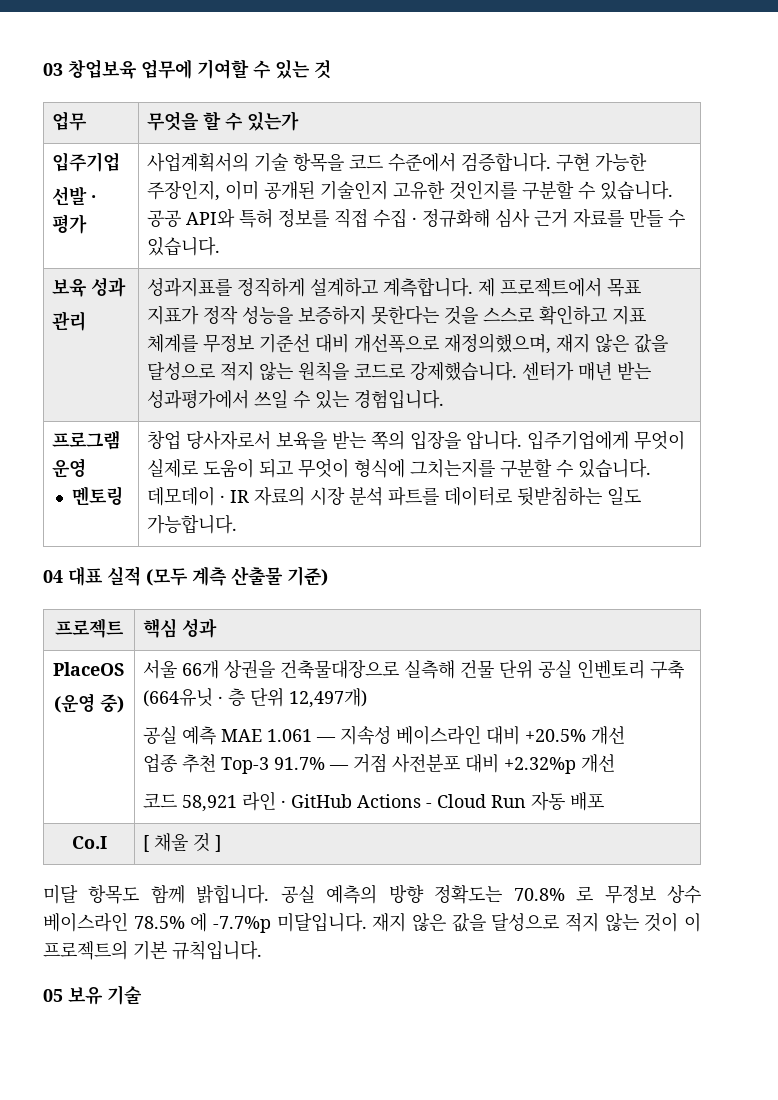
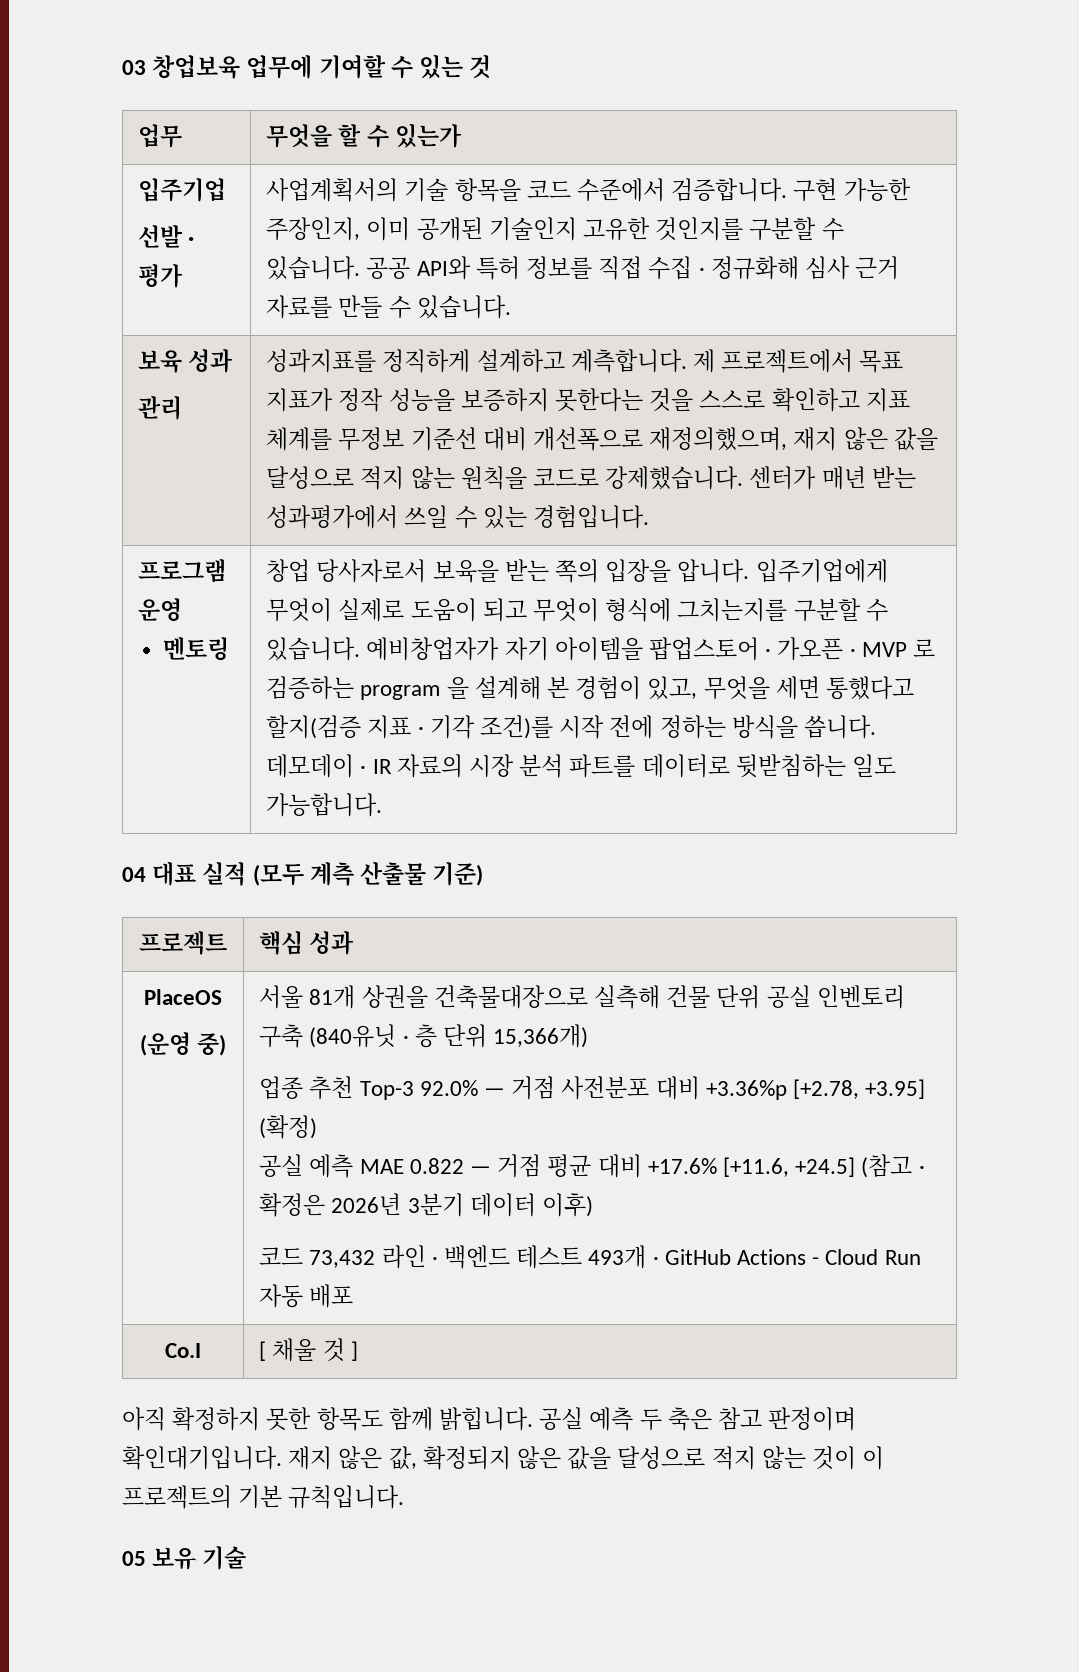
(652, 468) none -> [366,637,936,661] [266,676,915,700] [266,715,877,739] 예비창업자가 자기 아이템을 팝업스토어 · 가오픈 · MVP 로 검증하는 program 을 설계해 본 경험이 있고, 무엇을 세면 통했다고 할지(검증 지표 · 기각 조건)를 시작 전에 정하는 방식을 씁니다.
[182,660,220,679] 66개 -> [309,985,356,1009] 81개
[143,688,214,707] (664유닛 -> [309,1024,397,1048] (840유닛
[289,688,368,708] [143,725,626,745] [143,754,616,774] [143,793,238,812] 12,497개) // 공실 예측 MAE 1.061 — 지속성 베이스라인 대비 +20.5% 개선 // 업종 추천 Top-3 91.7% — 거점 사전분포 대비 +2.32%p 개선 // 코드 58,921 -> [493,1024,589,1048] [259,1076,926,1100] [259,1115,318,1139] [259,1154,925,1178] [259,1193,594,1217] [259,1247,376,1268] 15,366개) // 업종 추천 Top-3 92.0% — 거점 사전분포 대비 +3.36%p [+2.78, +3.95] (확정) // 공실 예측 MAE 0.822 — 거점 평균 대비 +17.6% [+11.6, +24.5] (참고 · 확정은 2026년 3분기 데이터 이후) // 코드 73,432
(287, 804) none -> [444,1245,659,1269] 백엔드 테스트 493개 ·
[43,885,78,904] 미달 -> [122,1407,312,1431] 아직 확정하지 못한
[326,884,701,904] [43,912,407,933] 예측의 방향 정확도는 70.8% 로 무정보 상수 베이스라인 78.5% 에 -7.7%p 미달입니다. 재지 -> [589,1407,857,1431] [122,1446,511,1470] 예측 두 축은 참고 판정이며 확인대기입니다. 재지 않은 값, 확정되지

